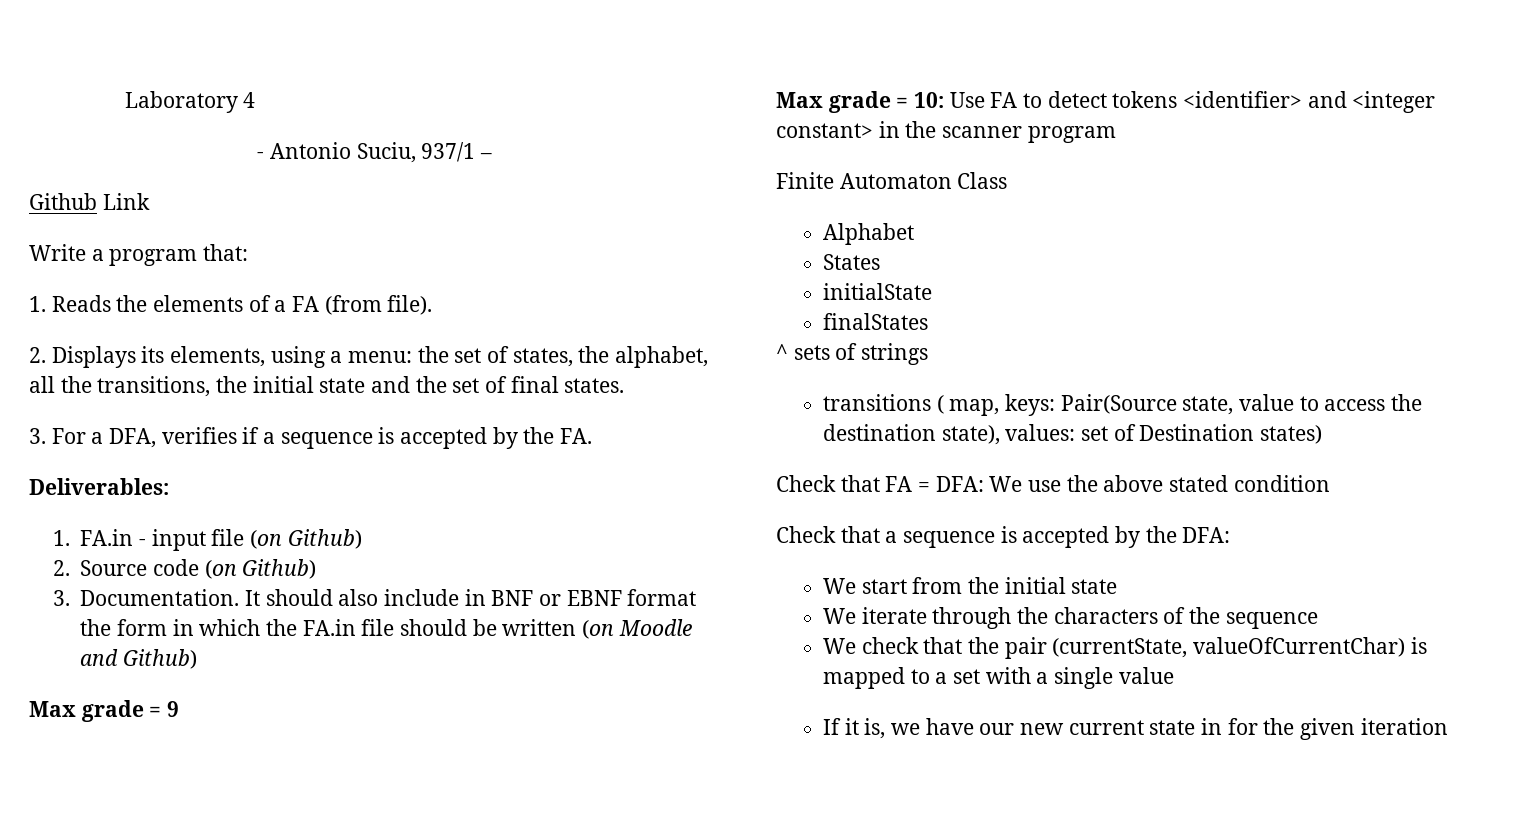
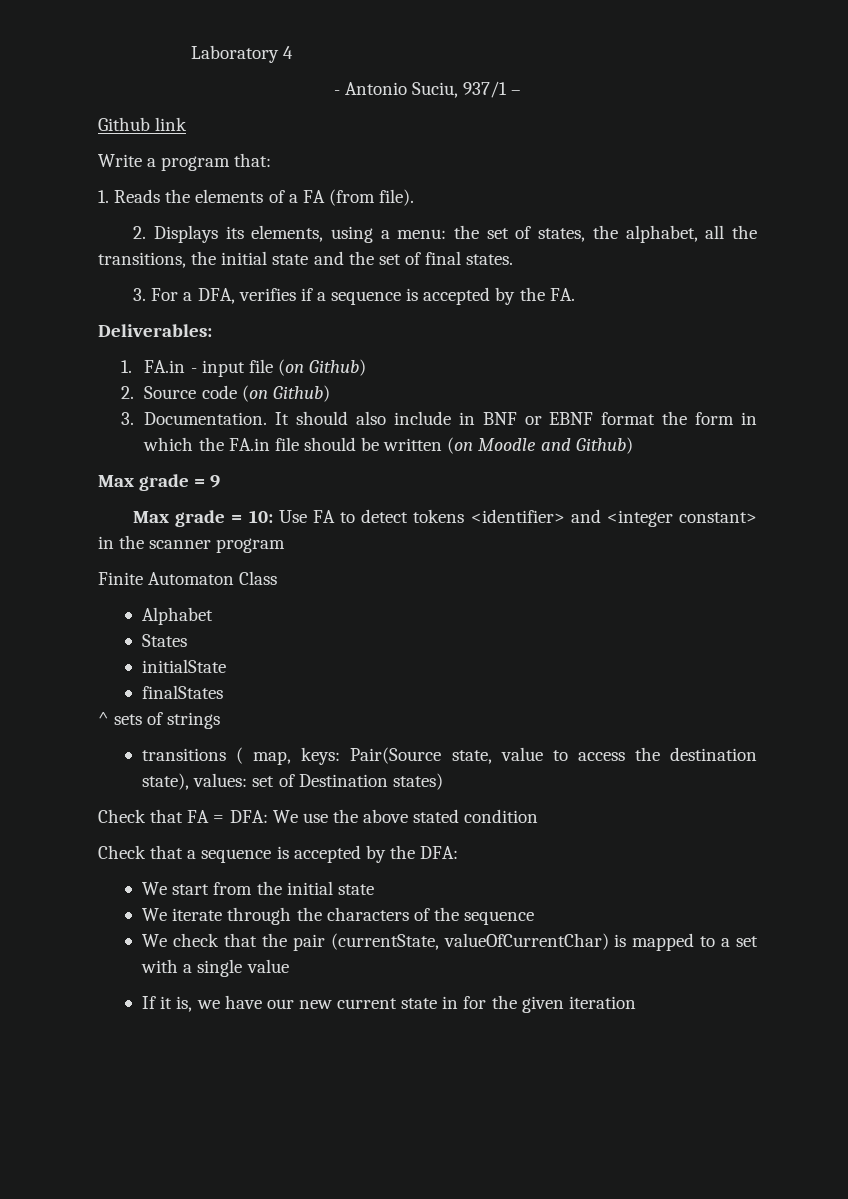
[102,193,150,210] Link -> [155,117,188,131] link

